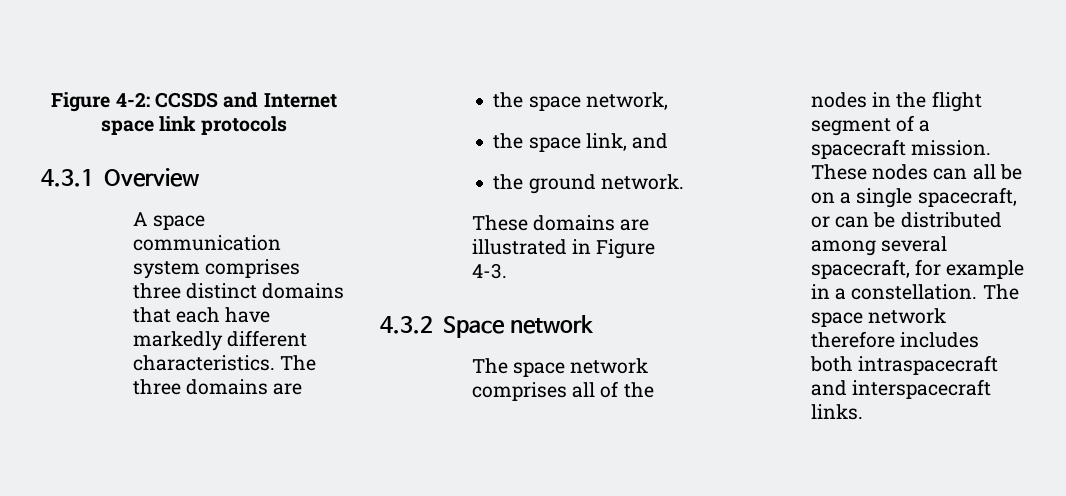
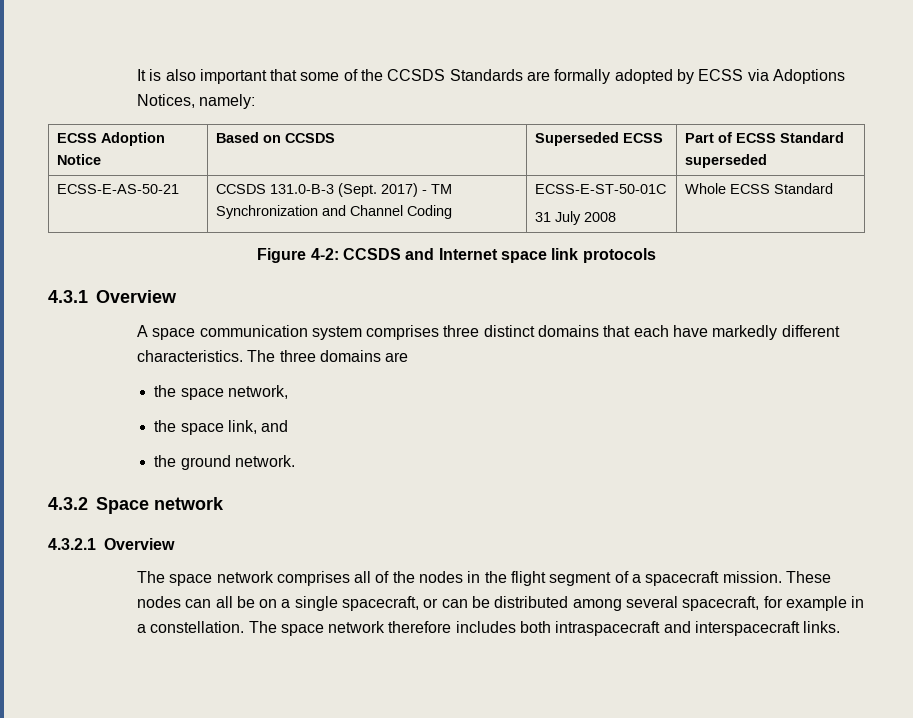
(51, 102) none -> [136,69,845,84] [136,94,256,109] [57,132,166,146] [57,154,102,165] [216,132,336,143] [535,132,664,146] [685,132,845,143] [685,154,768,168] [57,184,180,194] [216,183,453,197] [216,205,453,219] [535,184,667,194] [535,211,617,225] [685,183,834,194] It is also important that some of the CCSDS Standards are formally adopted by ECSS via Adoptions Notices, namely: // ECSS Adoption Notice | Based on CCSDS | Superseded ECSS | Part of ECSS Standard superseded // ECSS-E-AS-50-21 | CCSDS 131.0-B-3 (Sept. 2017) - TM Synchronization and Channel Coding | ECSS-E-ST-50-01C // 31 July 2008 | Whole ECSS Standard //
[471,215,650,231] [471,239,656,259] [471,263,507,279] // These domains are illustrated in Figure 4-3. -> (296, 461) none
(594, 324) none -> [48,538,175,550] // 4.3.2.1 Overview

